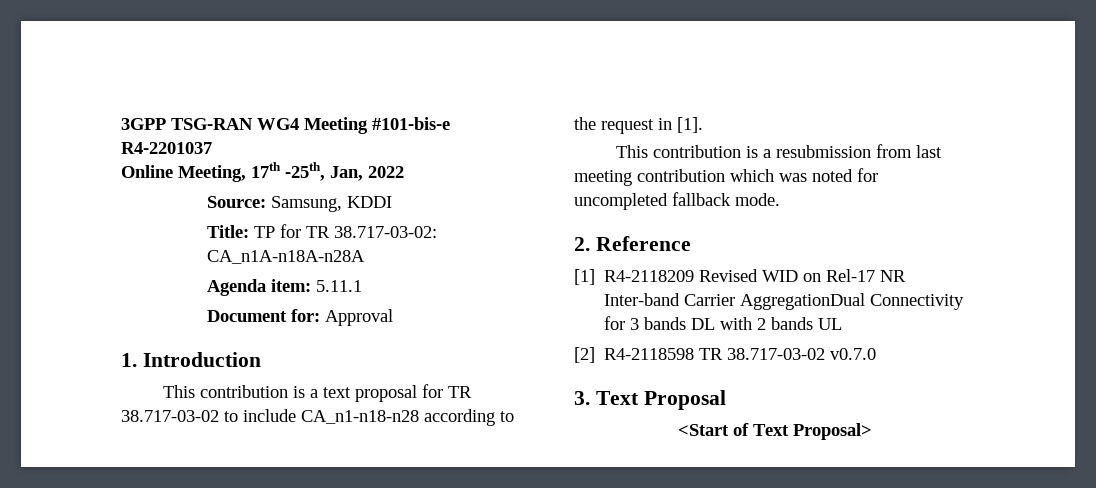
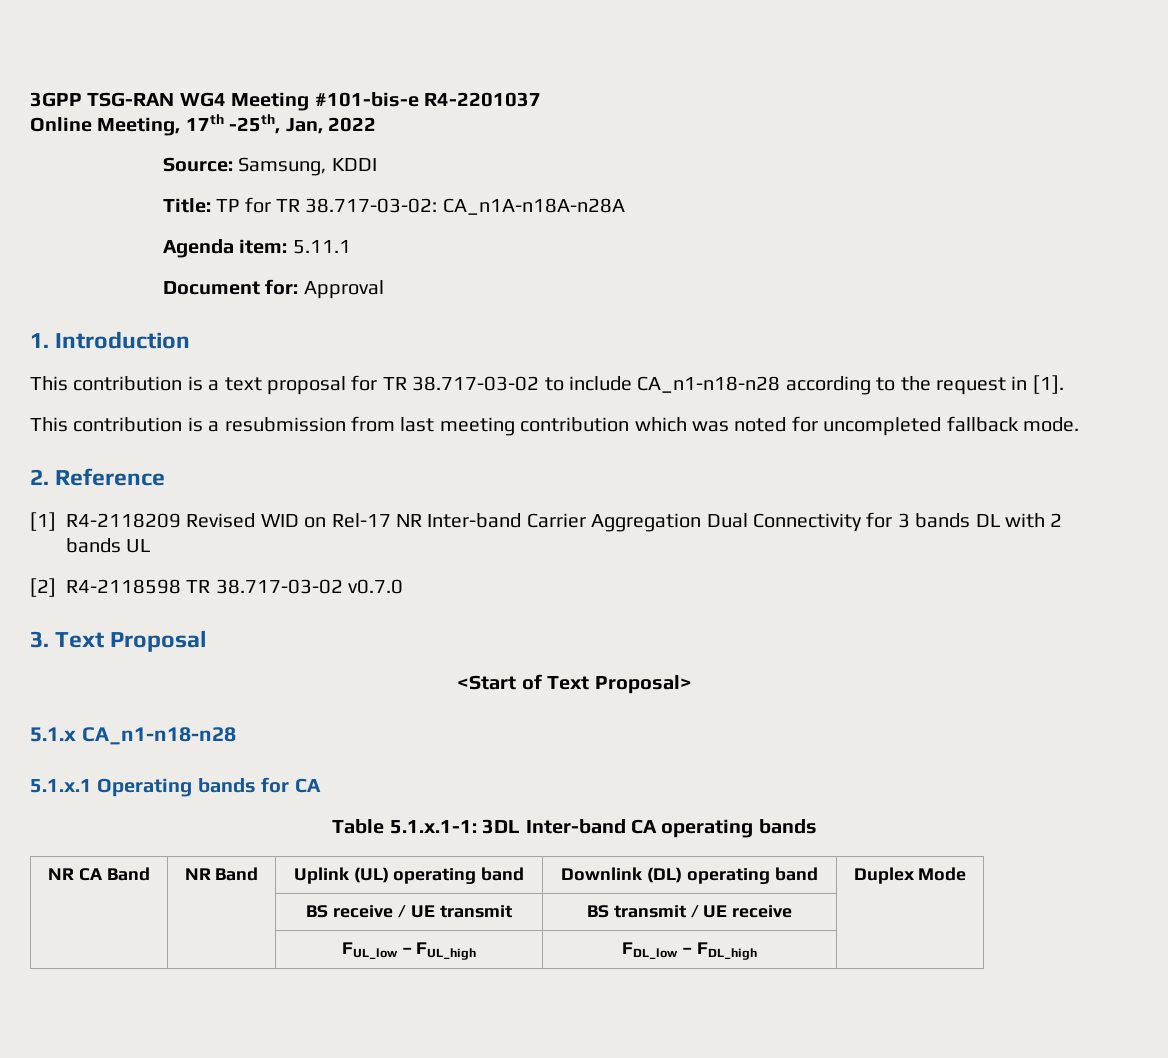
[740,293,866,310] AggregationDual -> [591,513,748,532] Aggregation Dual
(872, 431) none -> [30,727,236,745] [30,777,321,797] [332,819,817,838] [48,867,150,881] [184,867,259,881] [293,867,525,884] [561,867,818,884] [853,867,967,884] [306,905,512,918] [586,905,793,918] [341,942,477,960] [622,942,757,960] // 5.1.x CA_n1-n18-n28 // 5.1.x.1 Operating bands for CA // Table 5.1.x.1-1: 3DL Inter-band CA operating bands // NR CA Band | NR Band | Uplink (UL) operating band | Downlink (DL) operating band | Duplex Mode // | | BS receive / UE transmit | BS transmit / UE receive | // | | FUL_low – FUL_high | FDL_low – FDL_high |

